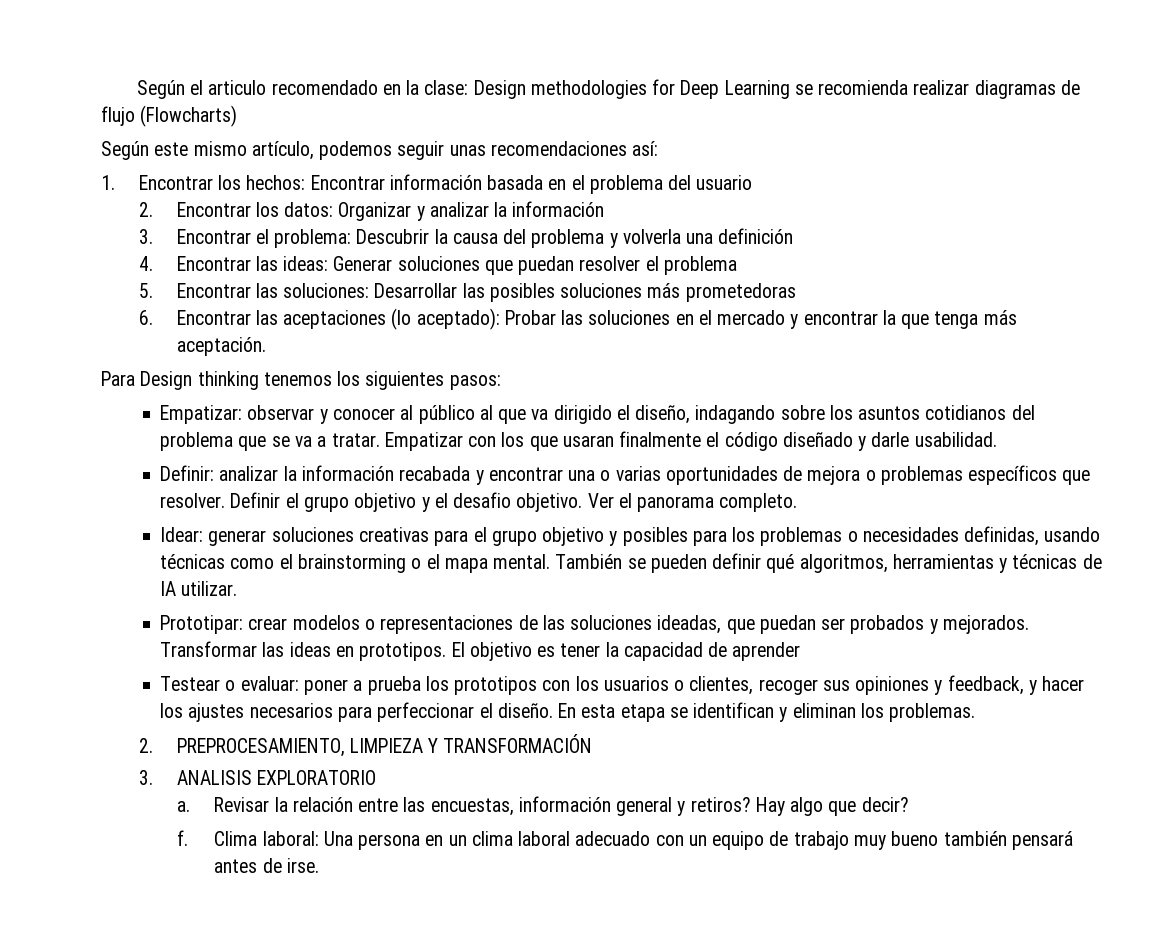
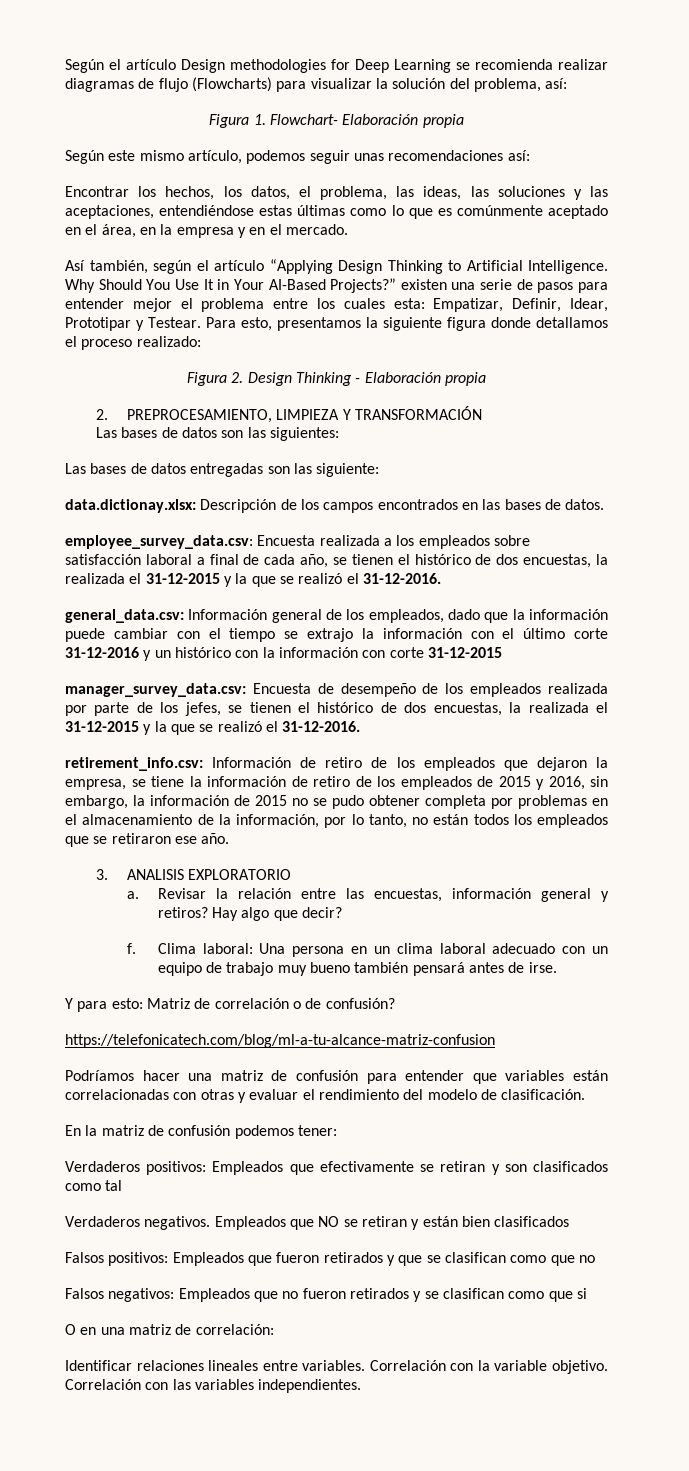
[208,80,469,95] articulo recomendado en la clase: -> [125,59,176,70] artículo
(238, 116) none -> [276,78,568,92] [209,114,464,128] para visualizar la solución del problema, así: // Figura 1. Flowchart- Elaboración propia
[101,174,753,194] [138,201,605,221] [138,228,794,248] [138,256,737,275] [138,283,796,302] [138,308,1017,330] [176,337,266,356] [101,371,501,390] [160,405,1035,424] [160,431,997,451] [160,465,1091,485] [160,492,798,512] [160,526,1101,546] [160,553,1102,573] [160,581,238,596] [160,615,1029,634] [160,641,801,661] [160,675,1085,695] [160,702,976,722] 1. Encontrar los hechos: Encontrar información basada en el problema del usuario // 2. Encontrar los datos: Organizar y analizar la información // 3. Encontrar el problema: Descubrir la causa del problema y volverla una definición // 4. Encontrar las ideas: Generar soluciones que puedan resolver el problema // 5. Encontrar las soluciones: Desarrollar las posibles soluciones más prometedoras // 6. Encontrar las aceptaciones (lo aceptado): Probar las soluciones en el mercado y encontrar la que tenga más aceptación. // Para Design thinking tenemos los siguientes pasos: // Empatizar: observar y conocer al público al que va dirigido el diseño, indagando sobre los asuntos cotidianos del problema que se va a tratar. Empatizar con los que usaran finalmente el código diseñado y darle usabilidad. // Definir: analizar la información recabada y encontrar una o varias oportunidades de mejora o problemas específicos que resolver. Definir el grupo objetivo y el desafio objetivo. Ver el panorama completo. // Idear: generar soluciones creativas para el grupo objetivo y posibles para los problemas o necesidades definidas, usando técnicas como el brainstorming o el mapa mental. También se pueden definir qué algoritmos, herramientas y técnicas de IA utilizar. // Prototipar: crear modelos o representaciones de las soluciones ideadas, que puedan ser probados y mejorados. Transformar las ideas en prototipos. El objetivo es tener la capacidad de aprender // Testear o evaluar: poner a prueba los prototipos con los usuarios o clientes, recoger sus opiniones y feedback, y hacer los ajustes necesarios para perfeccionar el diseño. En esta etapa se identifican y eliminan los problemas. -> [65,186,609,200] [65,205,608,219] [65,224,348,238] [65,259,608,274] [65,278,609,293] [65,298,608,312] [65,317,608,331] [65,336,201,350] [187,372,486,386] Encontrar los hechos, los datos, el problema, las ideas, las soluciones y las aceptaciones, entendiéndose estas últimas como lo que es comúnmente aceptado en el área, en la empresa y en el mercado. // Así también, según el artículo “Applying Design Thinking to Artificial Intelligence. Why Should You Use It in Your AI-Based Projects?” existen una serie de pasos para entender mejor el problema entre los cuales esta: Empatizar, Definir, Idear, Prototipar y Testear. Para esto, presentamos la siguiente figura donde detallamos el proceso realizado: // Figura 2. Design Thinking - Elaboración propia
(593, 743) none -> [95,427,339,441] [65,463,380,477] [65,499,605,513] [65,535,530,549] [65,554,608,568] [65,573,441,587] [65,609,608,623] [65,628,608,642] [65,647,502,661] [65,683,608,697] [65,702,609,716] [65,721,361,735] [65,757,608,771] [65,776,608,790] [65,795,608,809] [65,814,608,828] [65,833,230,847] // Las bases de datos son las siguientes: // Las bases de datos entregadas son las siguiente: // data.dictionay.xlsx: Descripción de los campos encontrados en las bases de datos. // employee_survey_data.csv: Encuesta realizada a los empleados sobre satisfacción laboral a final de cada año, se tienen el histórico de dos encuestas, la realizada el 31-12-2015 y la que se realizó el 31-12-2016. // general_data.csv: Información general de los empleados, dado que la información puede cambiar con el tiempo se extrajo la información con el último corte 31-12-2016 y un histórico con la información con corte 31-12-2015 // manager_survey_data.csv: Encuesta de desempeño de los empleados realizada por parte de los jefes, se tienen el histórico de dos encuestas, la realizada el 31-12-2015 y la que se realizó el 31-12-2016. // retirement_info.csv: Información de retiro de los empleados que dejaron la empresa, se tiene la información de retiro de los empleados de 2015 y 2016, sin embargo, la información de 2015 no se pudo obtener completa por problemas en el almacenamiento de la información, por lo tanto, no están todos los empleados que se retiraron ese año.
(319, 865) none -> [65,998,395,1012] [65,1034,495,1048] [65,1070,609,1084] [65,1089,586,1103] [65,1125,337,1139] [65,1161,608,1175] [65,1180,123,1191] [65,1216,570,1230] [65,1252,595,1266] [65,1288,587,1302] [65,1324,274,1335] [65,1360,608,1374] [65,1379,362,1393] // Y para esto: Matriz de correlación o de confusión? // https://telefonicatech.com/blog/ml-a-tu-alcance-matriz-confusion // Podríamos hacer una matriz de confusión para entender que variables están correlacionadas con otras y evaluar el rendimiento del modelo de clasificación. // En la matriz de confusión podemos tener: // Verdaderos positivos: Empleados que efectivamente se retiran y son clasificados como tal // Verdaderos negativos. Empleados que NO se retiran y están bien clasificados // Falsos positivos: Empleados que fueron retirados y que se clasifican como que no // Falsos negativos: Empleados que no fueron retirados y se clasifican como que si // O en una matriz de correlación: // Identificar relaciones lineales entre variables. Correlación con la variable objetivo. Correlación con las variables independientes.

